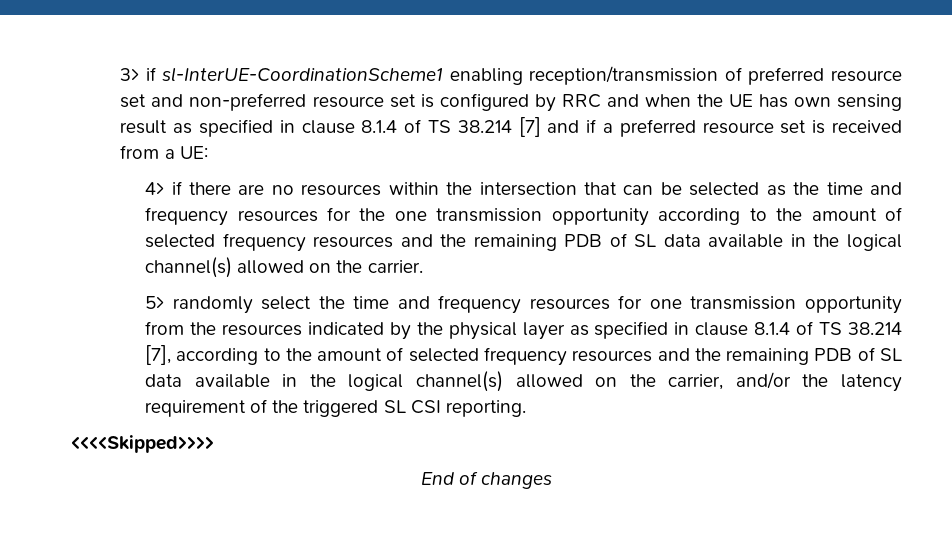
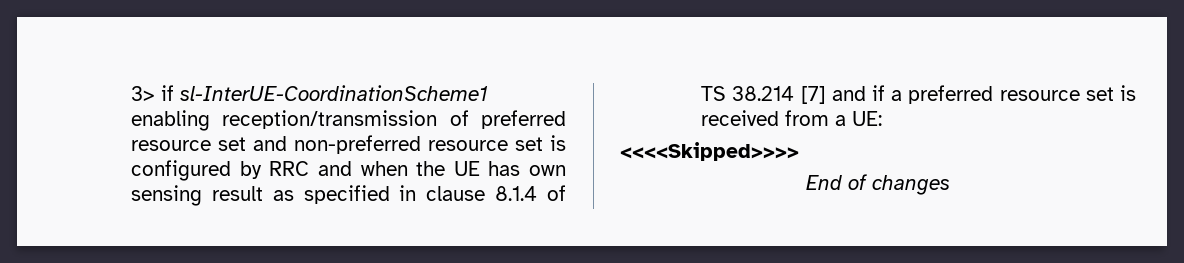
[145,181,902,196] [145,207,902,226] [145,233,903,252] [145,257,423,278] [145,295,902,314] [145,321,902,340] [145,345,902,366] [145,371,902,392] [145,399,526,417] // 4> if there are no resources within the intersection that can be selected as the time and frequency resources for the one transmission opportunity according to the amount of selected frequency resources and the remaining PDB of SL data available in the logical channel(s) allowed on the carrier. // 5> randomly select the time and frequency resources for one transmission opportunity from the resources indicated by the physical layer as specified in clause 8.1.4 of TS 38.214 [7], according to the amount of selected frequency resources and the remaining PDB of SL data available in the logical channel(s) allowed on the carrier, and/or the latency requirement of the triggered SL CSI reporting. -> (883, 118) none

